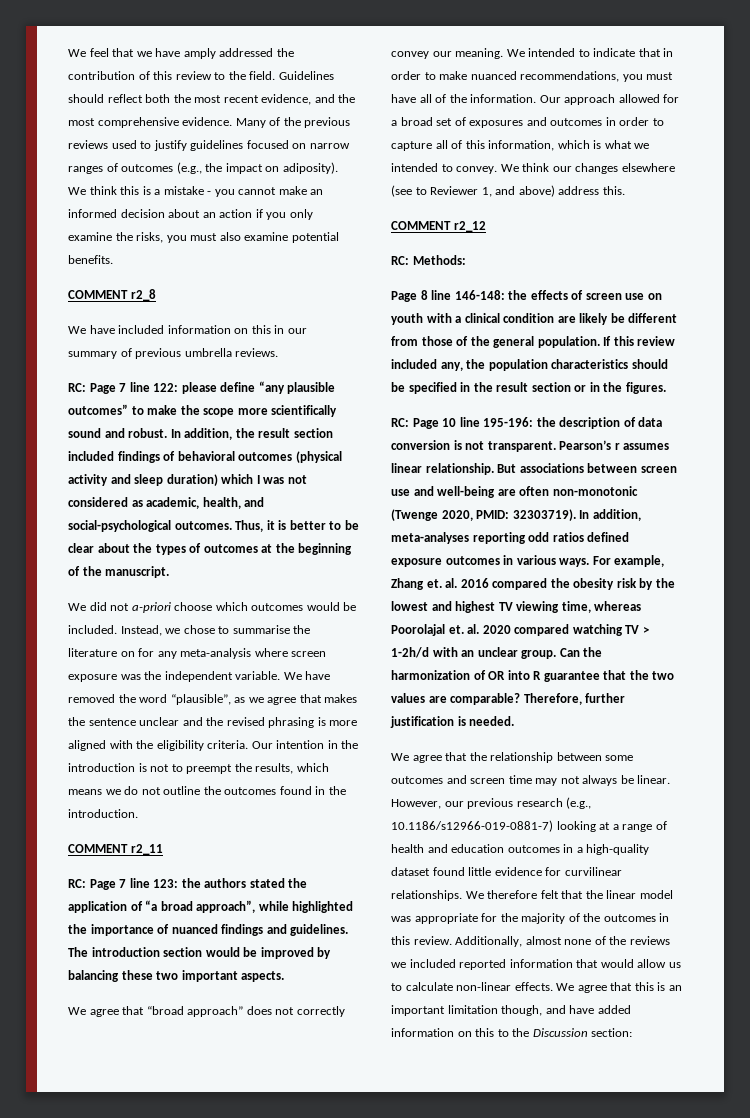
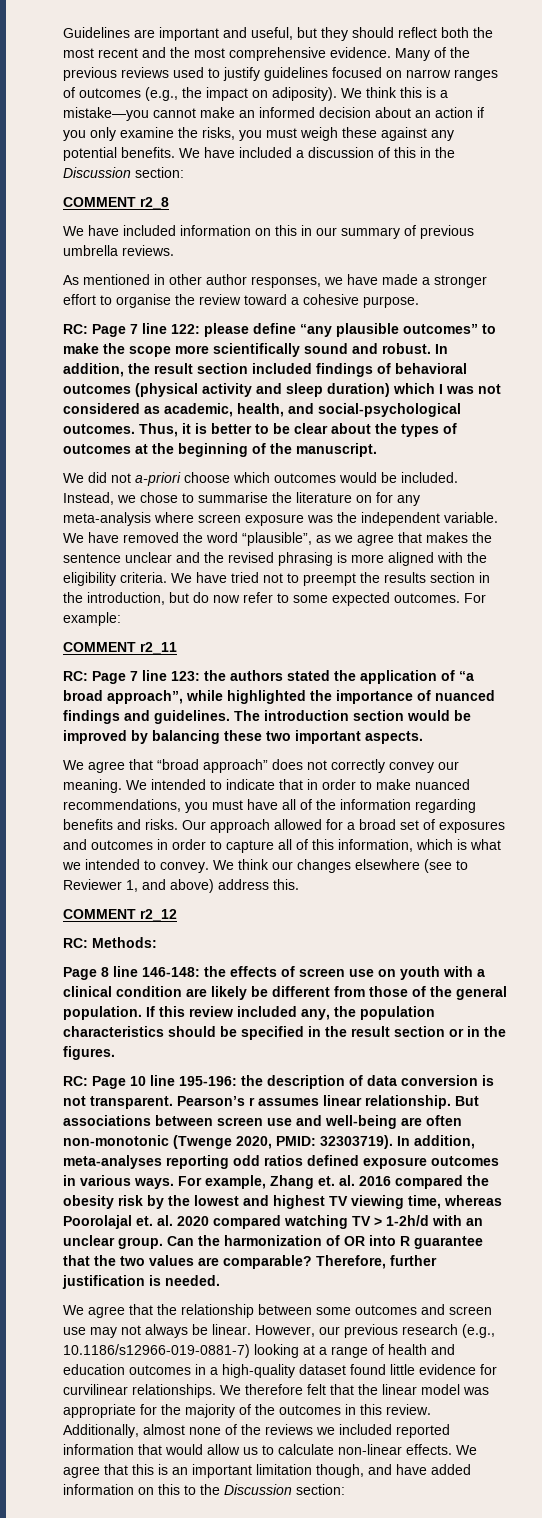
[68,48,294,59] [68,71,334,80] We feel that we have amply addressed the contribution of this review to the field. Guidelines -> [63,27,348,41] Guidelines are important and useful, but they
[261,94,312,105] evidence, -> (138, 53) none
[163,186,235,197] mistake - you -> [63,107,149,121] mistake—you
[219,232,339,243] [68,255,113,264] also examine potential benefits. -> [300,127,454,141] [63,147,455,161] [63,167,184,178] weigh these against any potential benefits. We have included a discussion of this in the Discussion section:
(279, 352) none -> [63,274,487,288] [63,294,419,308] // As mentioned in other author responses, we have made a stronger effort to organise the review toward a cohesive purpose.
[251,740,359,749] [68,763,329,774] [68,786,346,795] [68,809,138,818] Our intention in the introduction is not to preempt the results, which means we do not outline the outcomes found in the introduction. -> [171,572,490,586] [63,592,486,606] [63,612,121,626] We have tried not to preempt the results section in the introduction, but do now refer to some expected outcomes. For example:
[470,94,537,103] information. -> [340,799,476,813] [63,819,178,830] information regarding benefits and risks.
[508,775,532,784] time -> [63,1327,86,1335] use

